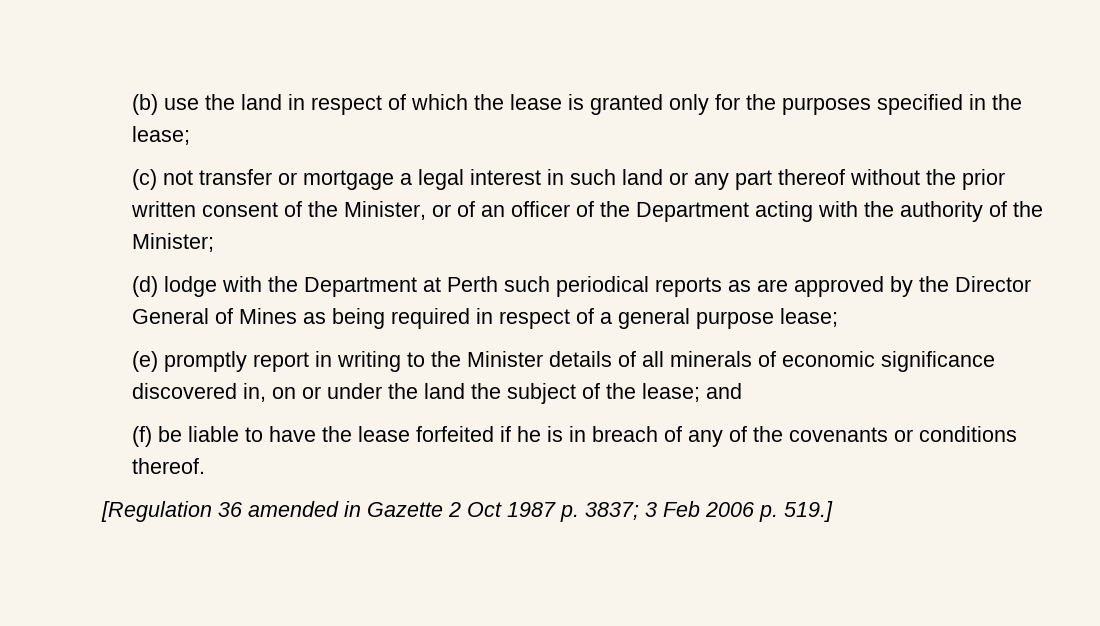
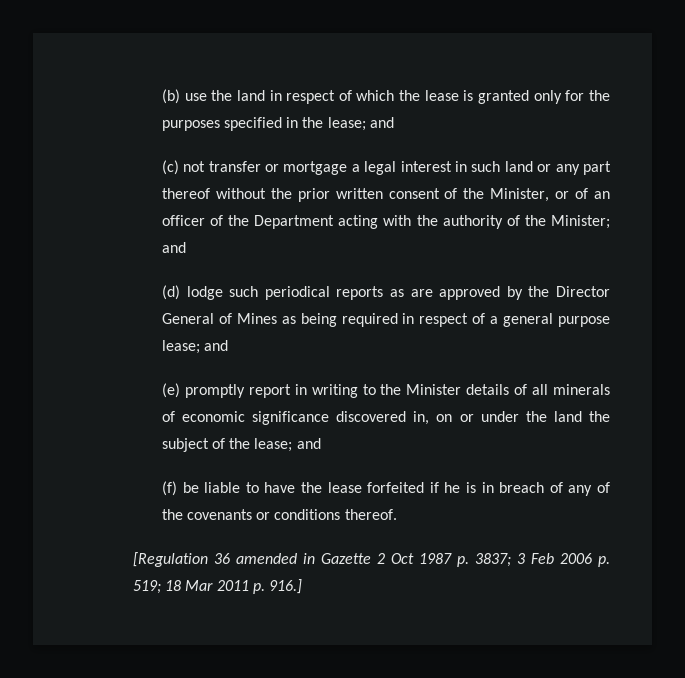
(190, 135) none -> [369,117,394,128] and
(214, 242) none -> [161,242,186,253] and
[221,276,498,297] with the Department at Perth -> (223, 293) none
(838, 317) none -> [204,340,229,351] and
[783,501,833,522] 519.] -> [132,579,302,594] 519; 18 Mar 2011 p. 916.]

